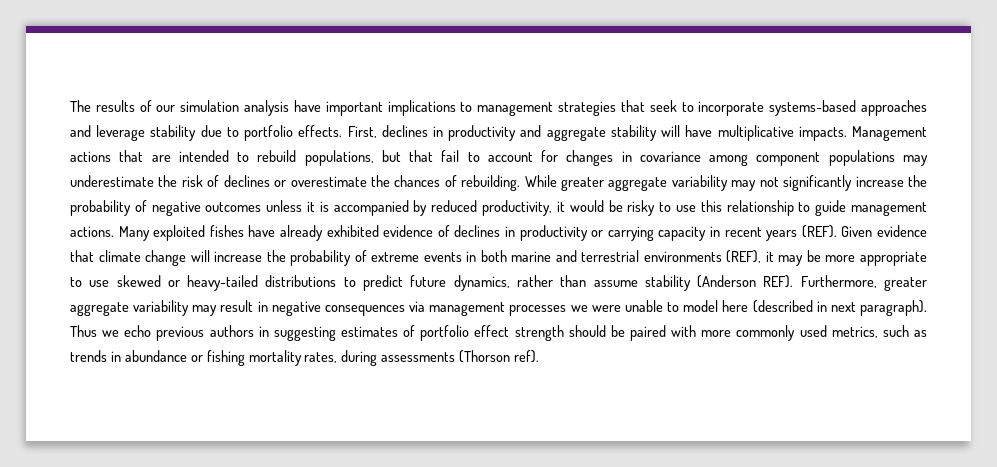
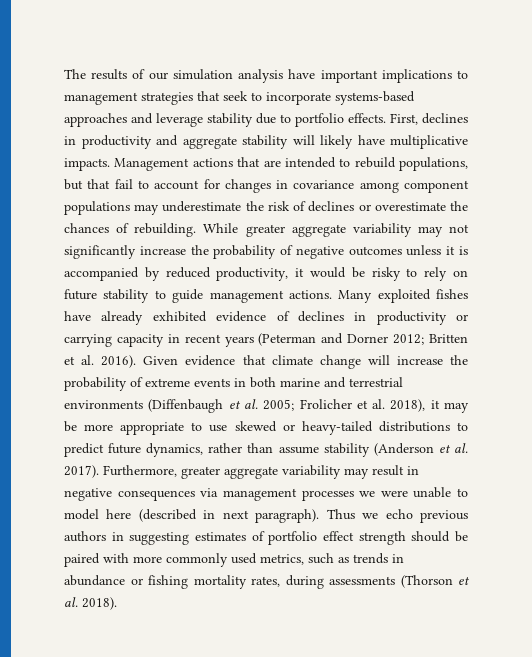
(681, 131) none -> [320,135,353,149] likely
[675,200,794,216] use this relationship -> [424,267,469,281] [64,289,150,303] rely on future stability
[801,225,837,238] (REF). -> [258,333,469,346] [64,355,137,368] (Peterman and Dorner 2012; Britten et al. 2016).
[726,250,762,263] (REF), -> [148,399,426,413] (Diffenbaugh et al. 2005; Frolicher et al. 2018),
[763,275,794,288] REF). -> [438,443,468,453] [64,465,99,478] et al. 2017).
[514,350,540,363] ref). -> [458,577,470,585] [64,597,117,610] et al. 2018).

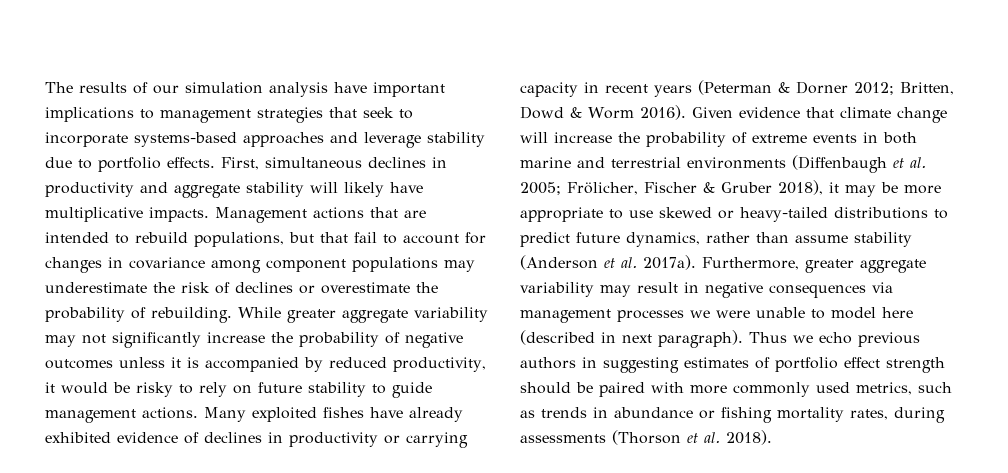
(418, 119) none -> [265,157,362,169] simultaneous
[64,223,109,233] chances -> [45,307,125,322] probability
[321,333,344,344] and -> [778,82,790,93] &
[429,334,469,343] [64,355,95,365] Britten et al. -> [900,82,954,95] [520,106,634,119] Britten, Dowd & Worm
[299,399,386,409] Frolicher et al. -> [567,182,772,195] Frölicher, Fischer & Gruber
[64,465,99,478] 2017). -> [643,255,696,270] 2017a).

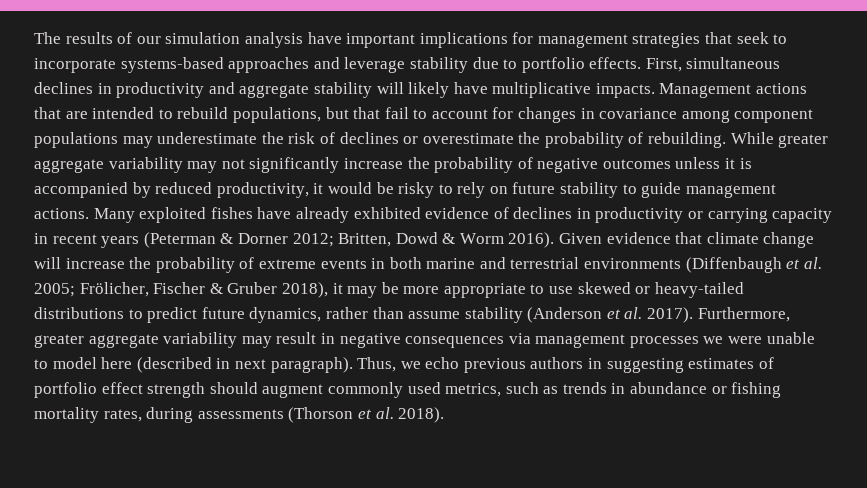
[140,109,154,119] to -> [512,32,534,44] for
[643,255,696,270] 2017a). -> [647,307,694,323] 2017).
[749,332,787,343] Thus -> [357,357,397,372] Thus,
[576,382,727,397] be paired with more -> [262,384,324,398] augment

